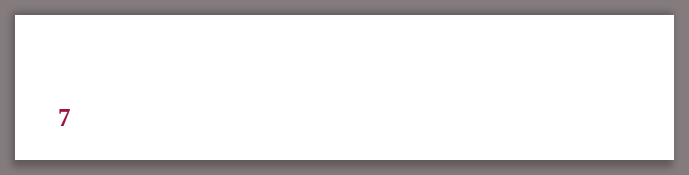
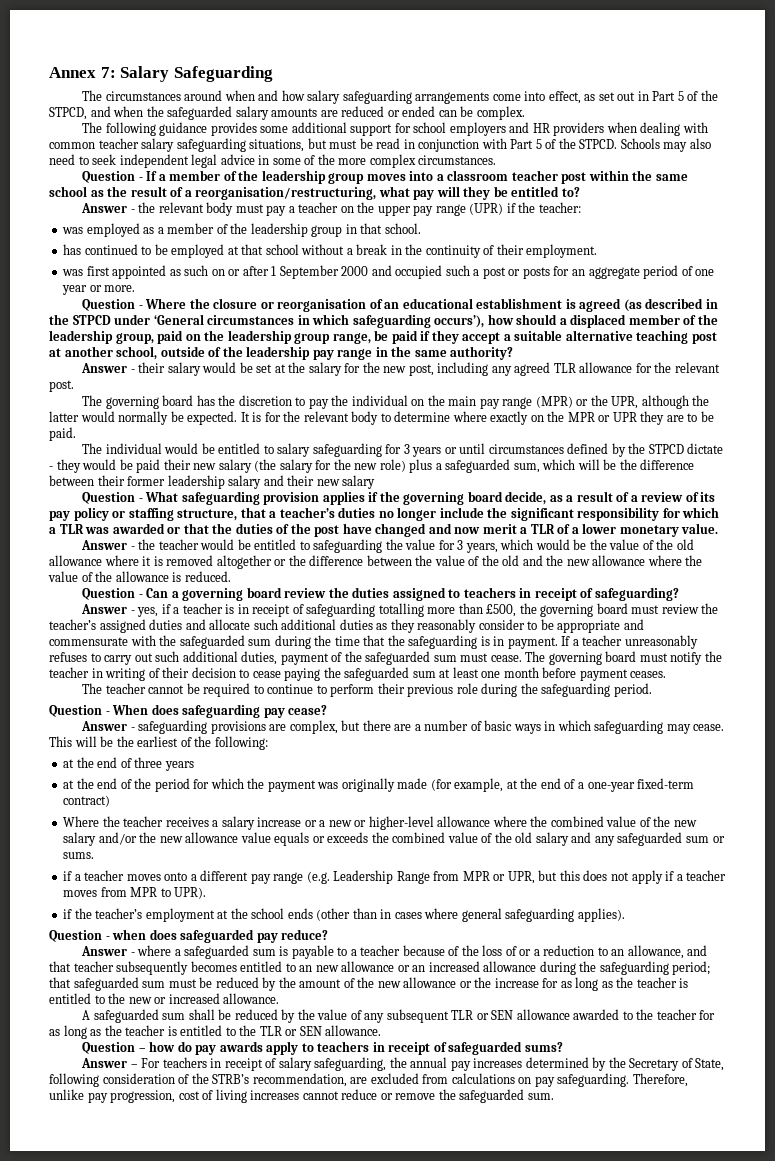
[58,109,71,126] 7 -> [49,66,273,82] [82,90,718,104] [49,106,525,120] [82,122,708,136] [49,138,711,152] [49,154,497,168] [82,170,688,184] [49,186,580,200] [81,202,581,216] [62,223,421,237] [63,244,598,258] [62,265,715,279] [62,285,136,295] [82,298,718,312] [49,314,718,328] [49,330,717,344] [49,346,514,360] [81,362,720,376] [49,380,74,392] [82,395,710,409] [49,411,714,425] [49,427,76,441] [82,443,724,457] [49,459,695,473] [49,475,376,489] [82,491,716,505] [49,507,720,521] [49,523,719,537] [81,539,694,553] [49,555,703,569] [48,571,231,582] [82,587,679,601] [81,603,719,617] [49,619,644,633] [49,635,698,649] [49,651,722,665] [49,667,667,681] [82,683,652,697] [49,704,328,718] [81,720,725,734] [49,736,268,750] [63,757,194,771] [63,778,695,792] [63,795,111,807] [63,816,697,830] [63,832,725,846] [63,852,95,859] [63,870,727,884] [63,887,207,899] [63,908,625,922] [49,929,329,943] [81,945,708,959] [49,961,711,975] [49,977,689,991] [49,993,280,1004] [82,1009,716,1023] [49,1025,382,1039] [82,1041,563,1055] [81,1057,725,1071] [49,1073,688,1087] [49,1089,554,1103] Annex 7: Salary Safeguarding // The circumstances around when and how salary safeguarding arrangements come into effect, as set out in Part 5 of the STPCD, and when the safeguarded salary amounts are reduced or ended can be complex. // The following guidance provides some additional support for school employers and HR providers when dealing with common teacher salary safeguarding situations, but must be read in conjunction with Part 5 of the STPCD. Schools may also need to seek independent legal advice in some of the more complex circumstances. // Question - If a member of the leadership group moves into a classroom teacher post within the same school as the result of a reorganisation/restructuring, what pay will they be entitled to? // Answer - the relevant body must pay a teacher on the upper pay range (UPR) if the teacher: // was employed as a member of the leadership group in that school. // has continued to be employed at that school without a break in the continuity of their employment. // was first appointed as such on or after 1 September 2000 and occupied such a post or posts for an aggregate period of one year or more. // Question - Where the closure or reorganisation of an educational establishment is agreed (as described in the STPCD under ‘General circumstances in which safeguarding occurs’), how should a displaced member of the leadership group, paid on the leadership group range, be paid if they accept a suitable alternative teaching post at another school, outside of the leadership pay range in the same authority? // Answer - their salary would be set at the salary for the new post, including any agreed TLR allowance for the relevant post. // The governing board has the discretion to pay the individual on the main pay range (MPR) or the UPR, although the latter would normally be expected. It is for the relevant body to determine where exactly on the MPR or UPR they are to be paid. // The individual would be entitled to salary safeguarding for 3 years or until circumstances defined by the STPCD dictate - they would be paid their new salary (the salary for the new role) plus a safeguarded sum, which will be the difference between their former leadership salary and their new salary // Question - What safeguarding provision applies if the governing board decide, as a result of a review of its pay policy or staffing structure, that a teacher’s duties no longer include the significant responsibility for which a TLR was awarded or that the duties of the post have changed and now merit a TLR of a lower monetary value. // Answer - the teacher would be entitled to safeguarding the value for 3 years, which would be the value of the old allowance where it is removed altogether or the difference between the value of the old and the new allowance where the value of the allowance is reduced. // Question - Can a governing board review the duties assigned to teachers in receipt of safeguarding? // Answer - yes, if a teacher is in receipt of safeguarding totalling more than £500, the governing board must review the teacher’s assigned duties and allocate such additional duties as they reasonably consider to be appropriate and commensurate with the safeguarded sum during the time that the safeguarding is in payment. If a teacher unreasonably refuses to carry out such additional duties, payment of the safeguarded sum must cease. The governing board must notify the teacher in writing of their decision to cease paying the safeguarded sum at least one month before payment ceases. // The teacher cannot be required to continue to perform their previous role during the safeguarding period. // Question - When does safeguarding pay cease? // Answer - safeguarding provisions are complex, but there are a number of basic ways in which safeguarding may cease. This will be the earliest of the following: // at the end of three years // at the end of the period for which the payment was originally made (for example, at the end of a one-year fixed-term contract) // Where the teacher receives a salary increase or a new or higher-level allowance where the combined value of the new salary and/or the new allowance value equals or exceeds the combined value of the old salary and any safeguarded sum or sums. // if a teacher moves onto a different pay range (e.g. Leadership Range from MPR or UPR, but this does not apply if a teacher moves from MPR to UPR). // if the teacher’s employment at the school ends (other than in cases where general safeguarding applies). // Question - when does safeguarded pay reduce? // Answer - where a safeguarded sum is payable to a teacher because of the loss of or a reduction to an allowance, and that teacher subsequently becomes entitled to an new allowance or an increased allowance during the safeguarding period; that safeguarded sum must be reduced by the amount of the new allowance or the increase for as long as the teacher is entitled to the new or increased allowance. // A safeguarded sum shall be reduced by the value of any subsequent TLR or SEN allowance awarded to the teacher for as long as the teacher is entitled to the TLR or SEN allowance. // Question – how do pay awards apply to teachers in receipt of safeguarded sums? // Answer – For teachers in receipt of salary safeguarding, the annual pay increases determined by the Secretary of State, following consideration of the STRB’s recommendation, are excluded from calculations on pay safeguarding. Therefore, unlike pay progression, cost of living increases cannot reduce or remove the safeguarded sum.

